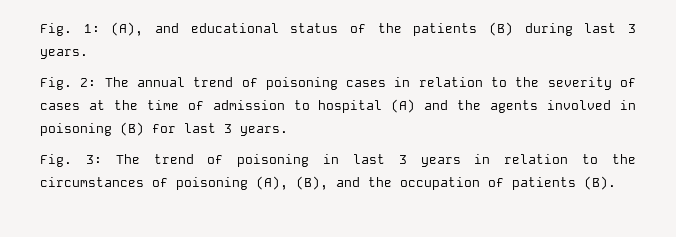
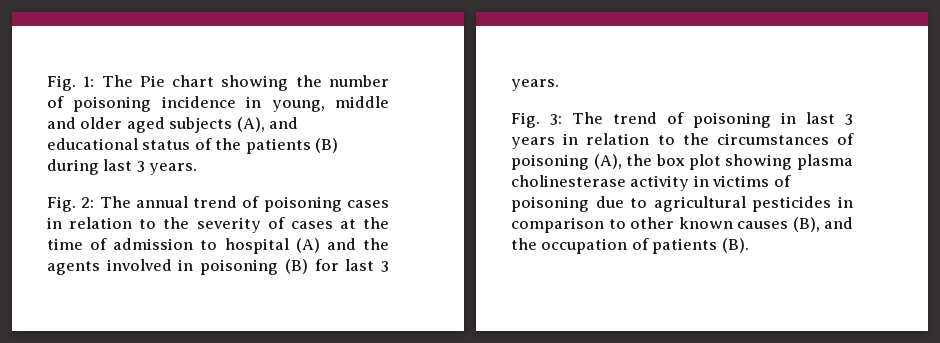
(100, 28) none -> [101,75,389,91] [47,96,389,112] [47,117,233,133] The Pie chart showing the number of poisoning incidence in young, middle and older aged subjects
(288, 183) none -> [626,154,853,170] [511,175,791,191] [511,196,853,212] [511,217,788,233] the box plot showing plasma cholinesterase activity in victims of poisoning due to agricultural pesticides in comparison to other known causes

